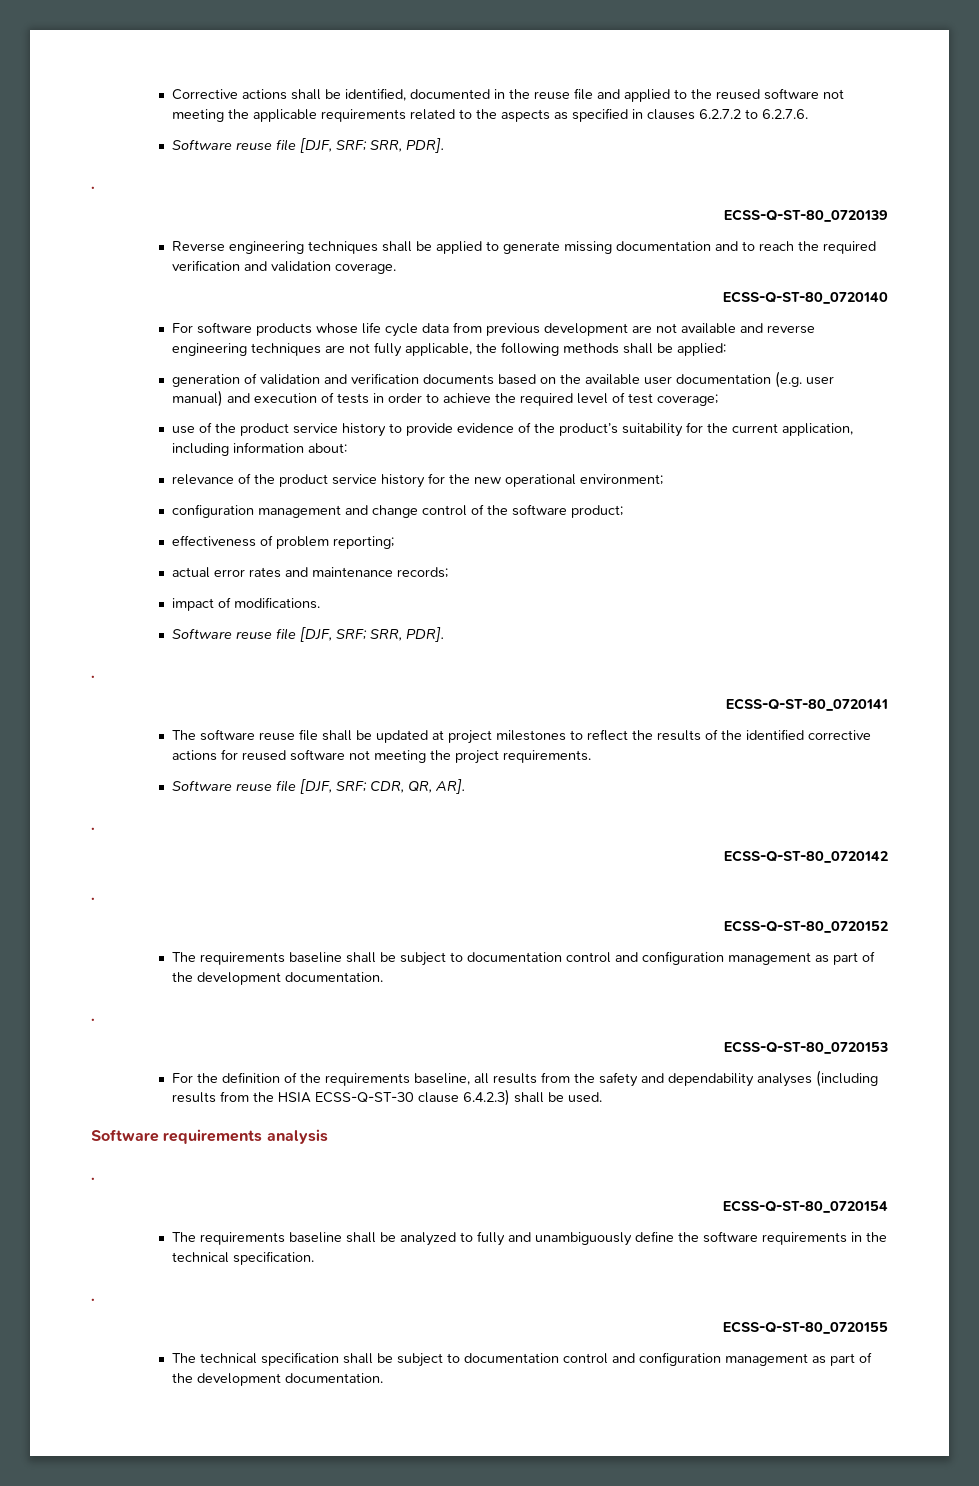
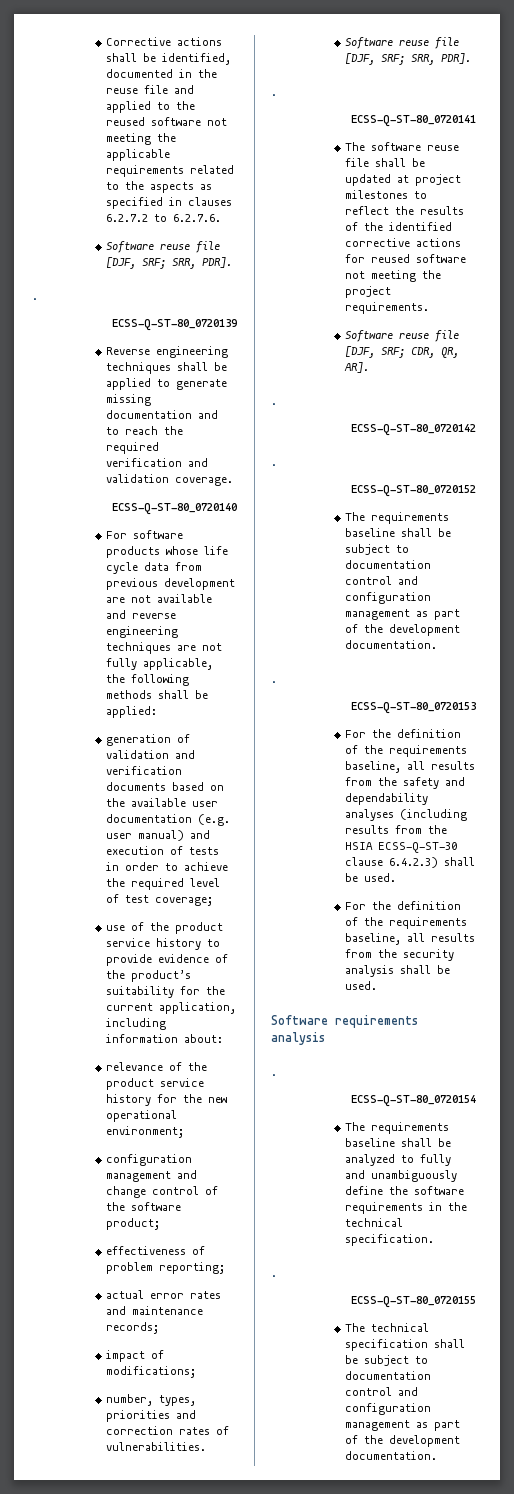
[233,597,320,609] modifications. -> [106,1366,197,1378] [106,1394,197,1406] [106,1410,197,1422] [106,1426,230,1435] [106,1442,207,1451] modifications; // number, types, priorities and correction rates of vulnerabilities.
(602, 1097) none -> [345,901,462,910] [345,917,468,929] [345,933,476,945] [345,949,455,961] [345,965,451,977] [345,981,378,990] // For the definition of the requirements baseline, all results from the security analysis shall be used.

